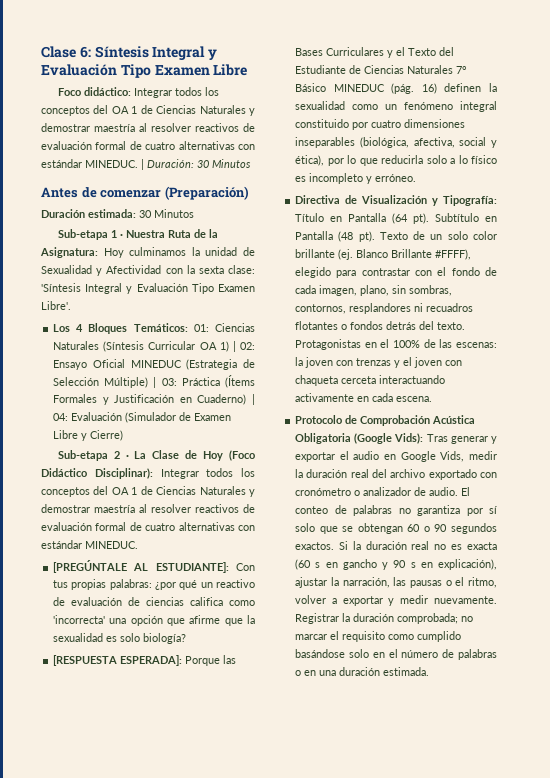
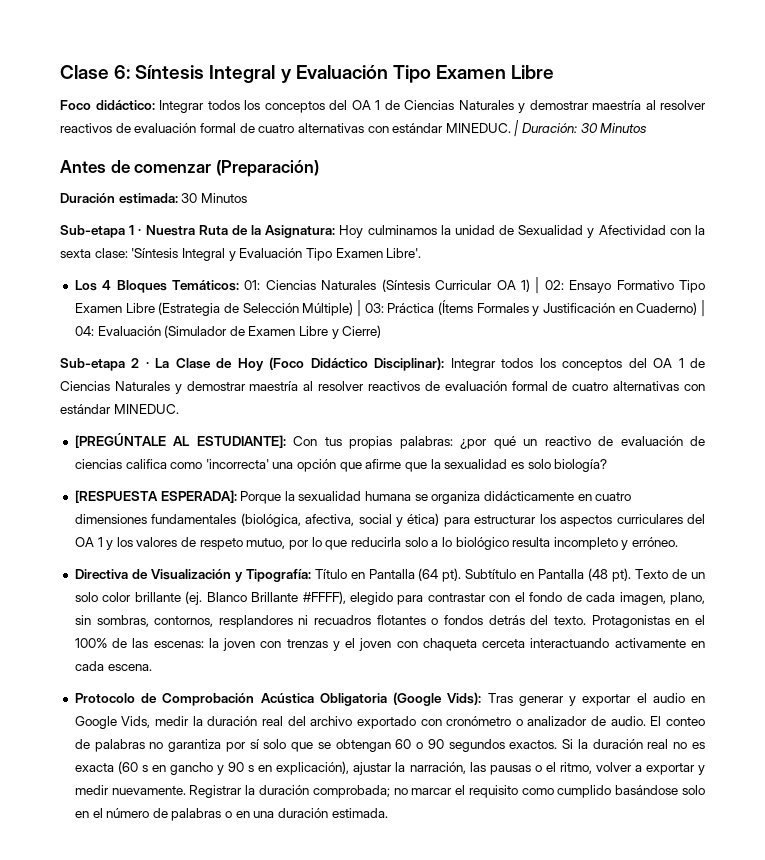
[92,359,182,368] Oficial MINEDUC -> [616,280,705,293] [74,303,155,313] Formativo Tipo Examen Libre
[223,655,237,664] [295,47,455,58] [295,65,468,74] [295,83,497,94] [295,101,497,112] [295,119,369,130] las Bases Curriculares y el Texto del Estudiante de Ciencias Naturales 7° Básico MINEDUC (pág. 16) definen la sexualidad como un fenómeno integral constituido por -> [284,491,592,504] la sexualidad humana se organiza didácticamente en
[295,137,356,148] inseparables -> [151,514,237,524] fundamentales
[295,155,325,166] ética), -> [407,513,705,527] [74,537,286,550] ética) para estructurar los aspectos curriculares del OA 1 y los valores de respeto mutuo,
[471,155,498,164] [295,176,307,182] físico es -> [455,537,551,550] biológico resulta

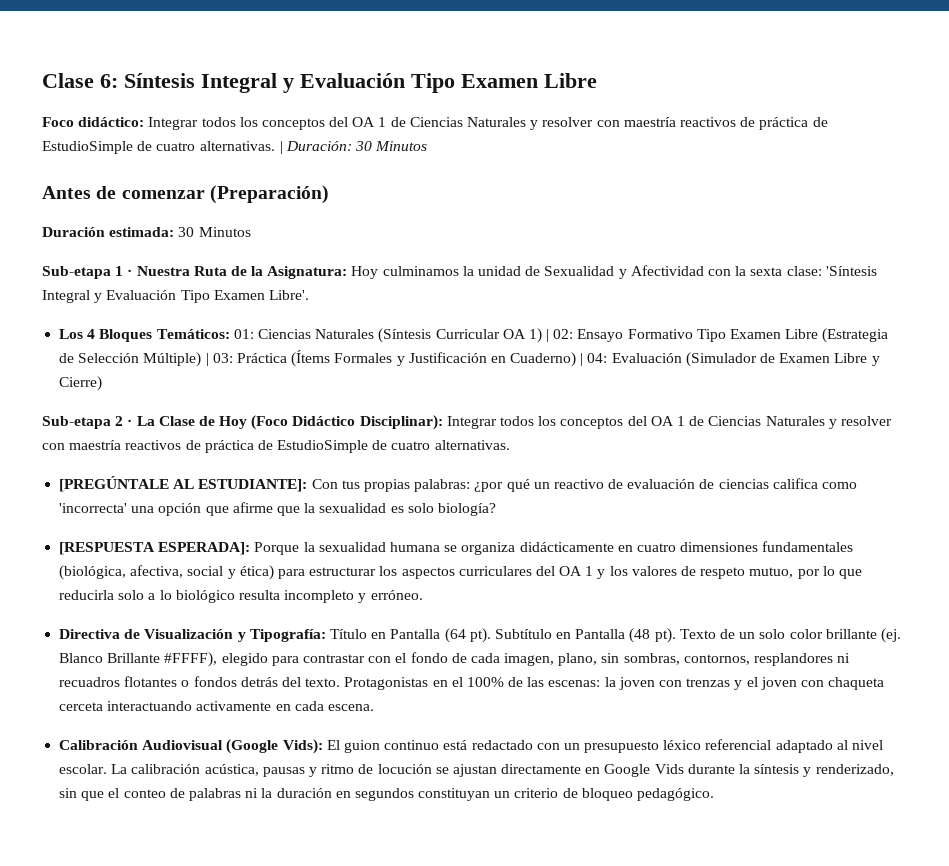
[529,100,706,110] [60,123,511,133] demostrar maestría al resolver reactivos de evaluación formal de cuatro alternativas con estándar MINEDUC. -> [542,117,828,130] [42,141,275,154] resolver con maestría reactivos de práctica de EstudioSimple de cuatro alternativas.
[186,381,705,391] [60,404,179,414] demostrar maestría al resolver reactivos de evaluación formal de cuatro alternativas con estándar MINEDUC. -> [840,416,892,426] [42,440,510,453] resolver con maestría reactivos de práctica de EstudioSimple de cuatro alternativas.
[74,692,705,706] [74,716,705,729] [74,739,706,752] [74,761,705,775] [74,785,706,798] [74,808,388,821] Protocolo de Comprobación Acústica Obligatoria (Google Vids): Tras generar y exportar el audio en Google Vids, medir la duración real del archivo exportado con cronómetro o analizador de audio. El conteo de palabras no garantiza por sí solo que se obtengan 60 o 90 segundos exactos. Si la duración real no es exacta (60 s en gancho y 90 s en explicación), ajustar la narración, las pausas o el ritmo, volver a exportar y medir nuevamente. Registrar la duración comprobada; no marcar el requisito como cumplido basándose solo en el número de palabras o en una duración estimada. -> [59,739,884,754] [59,764,894,777] [59,788,715,801] Calibración Audiovisual (Google Vids): El guion continuo está redactado con un presupuesto léxico referencial adaptado al nivel escolar. La calibración acústica, pausas y ritmo de locución se ajustan directamente en Google Vids durante la síntesis y renderizado, sin que el conteo de palabras ni la duración en segundos constituyan un criterio de bloqueo pedagógico.

